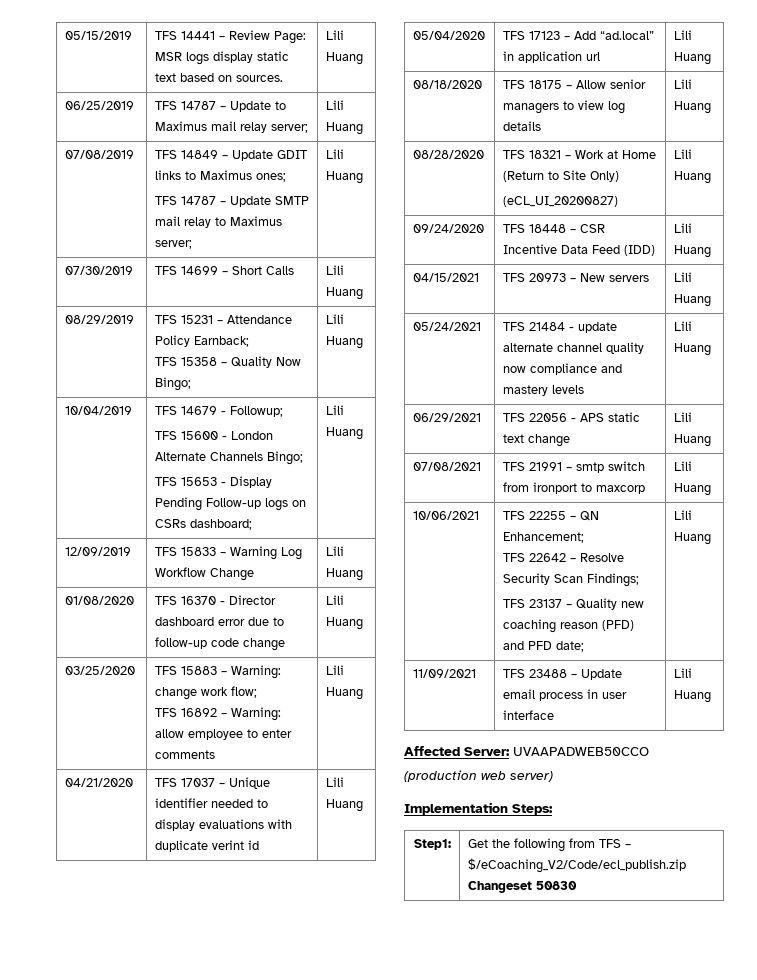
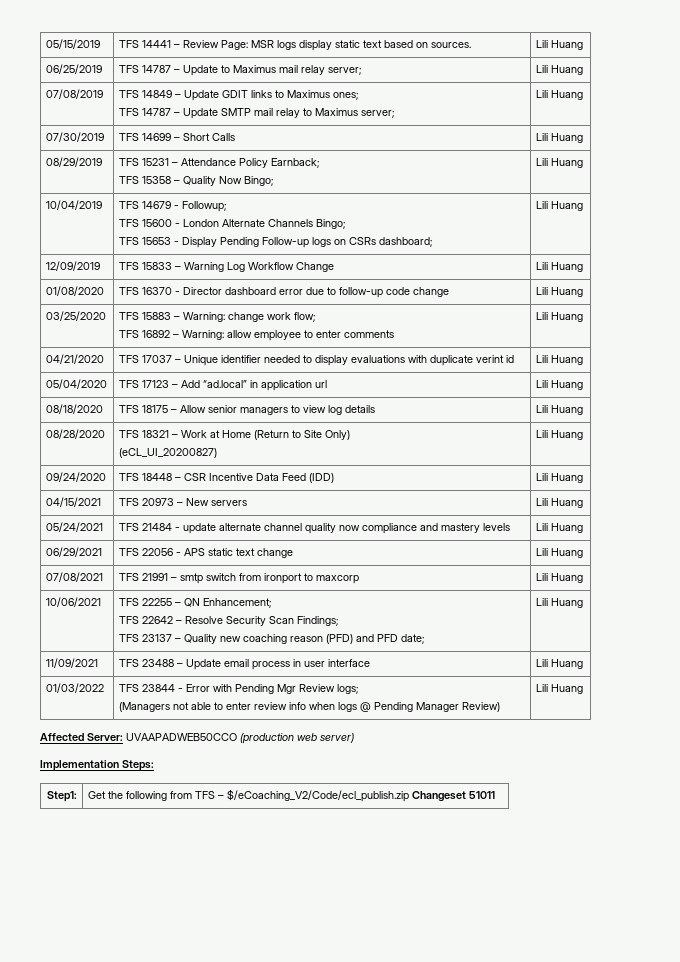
(711, 696) none -> [45,683,104,693] [118,684,358,694] [118,702,500,712] [535,684,583,694] // 01/03/2022 | TFS 23844 - Error with Pending Mgr Review logs; // (Managers not able to enter review info when logs @ Pending Manager Review) | Lili Huang
[535,881,577,890] 50830 -> [468,791,495,799] 51011

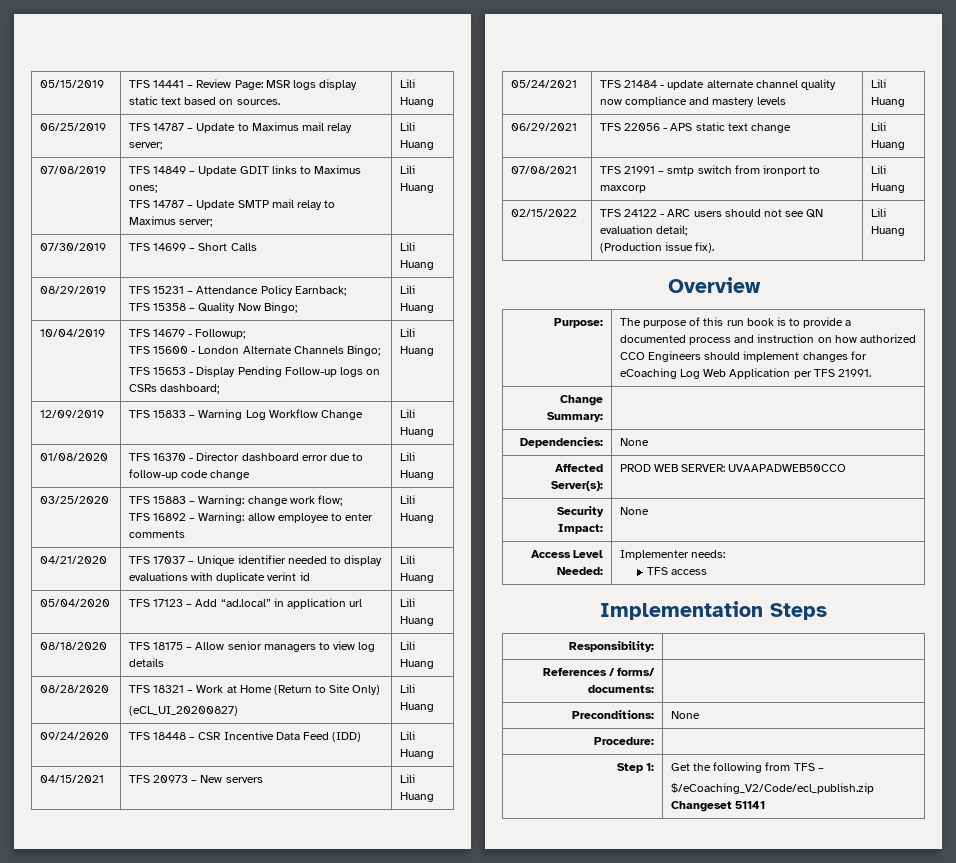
[45,597,101,607] [118,598,271,608] [118,616,338,626] [118,634,424,644] [535,598,583,608] [45,658,98,668] [118,659,370,670] [535,659,583,669] [45,683,104,693] [118,684,358,694] [118,702,500,712] [535,684,583,694] [40,733,354,744] [40,760,154,771] [47,791,78,802] 10/06/2021 | TFS 22255 – QN Enhancement; // TFS 22642 – Resolve Security Scan Findings; // TFS 23137 – Quality new coaching reason (PFD) and PFD date; | Lili Huang // 11/09/2021 | TFS 23488 – Update email process in user interface | Lili Huang // 01/03/2022 | TFS 23844 - Error with Pending Mgr Review logs; // (Managers not able to enter review info when logs @ Pending Manager Review) | Lili Huang // Affected Server: UVAAPADWEB50CCO (production web server) // Implementation Steps: // Step1: -> [511,209,578,217] [600,209,824,218] [600,225,688,236] [600,242,715,253] [871,208,887,217] [871,226,906,236] [667,277,761,293] [553,318,603,328] [620,317,852,328] [620,334,916,345] [620,351,867,362] [620,368,871,379] [559,395,603,406] [546,412,603,422] [519,437,603,448] [620,438,650,446] [554,463,603,472] [550,481,603,491] [620,464,847,472] [556,506,604,517] [557,524,603,534] [620,507,650,515] [530,550,603,558] [556,567,603,575] [620,550,726,560] [647,567,708,575] [600,601,827,620] [568,641,654,652] [542,667,655,676] [587,685,654,693] [571,710,654,719] [671,711,701,719] [593,737,654,745] [616,763,654,773] 02/15/2022 | TFS 24122 - ARC users should not see QN evaluation detail; // (Production issue fix). | Lili Huang // Overview // Purpose: | The purpose of this run book is to provide a documented process and instruction on how authorized CCO Engineers should implement changes for eCoaching Log Web Application per TFS 21991. // Change Summary: | // Dependencies: | None // Affected Server(s): | PROD WEB SERVER: UVAAPADWEB50CCO // Security Impact: | None // Access Level Needed: | Implementer needs: // TFS access // Implementation Steps // Responsibility: | // References / forms/ documents: | // Preconditions: | None // Procedure: | // Step 1:
(224, 797) none -> (824, 769) //
[468,791,495,799] 51011 -> [735,801,766,809] 51141

